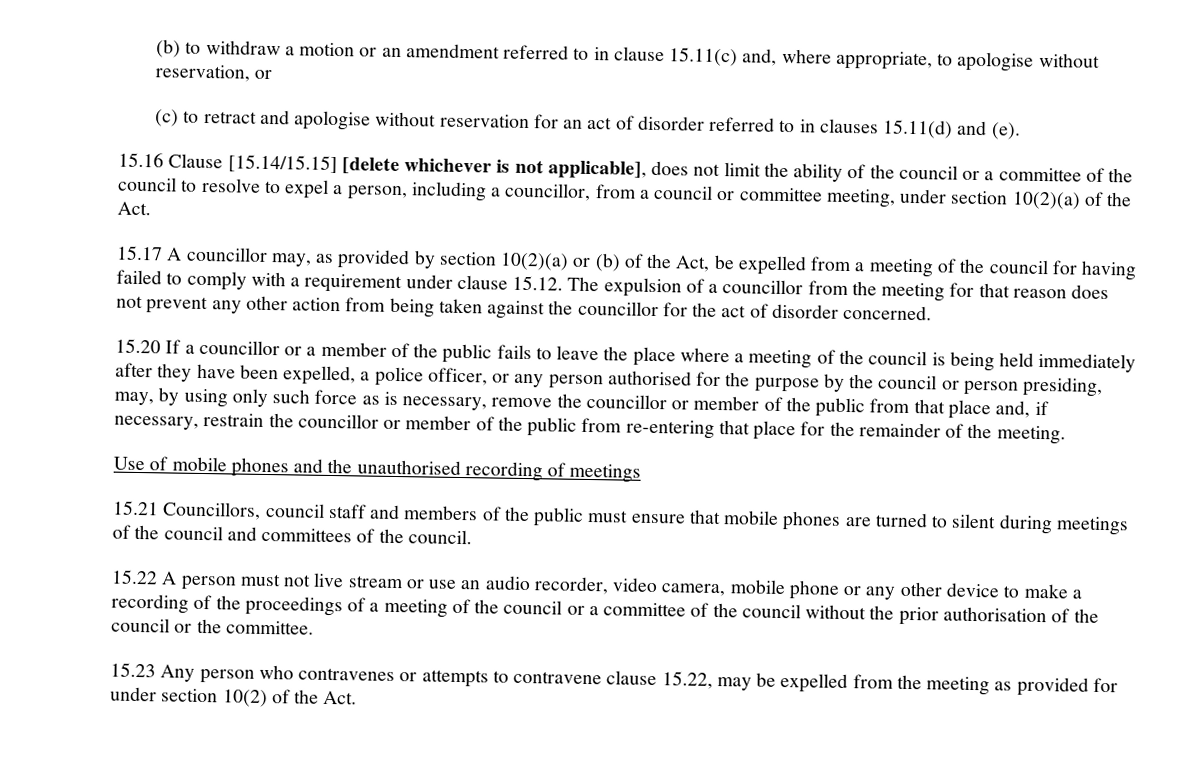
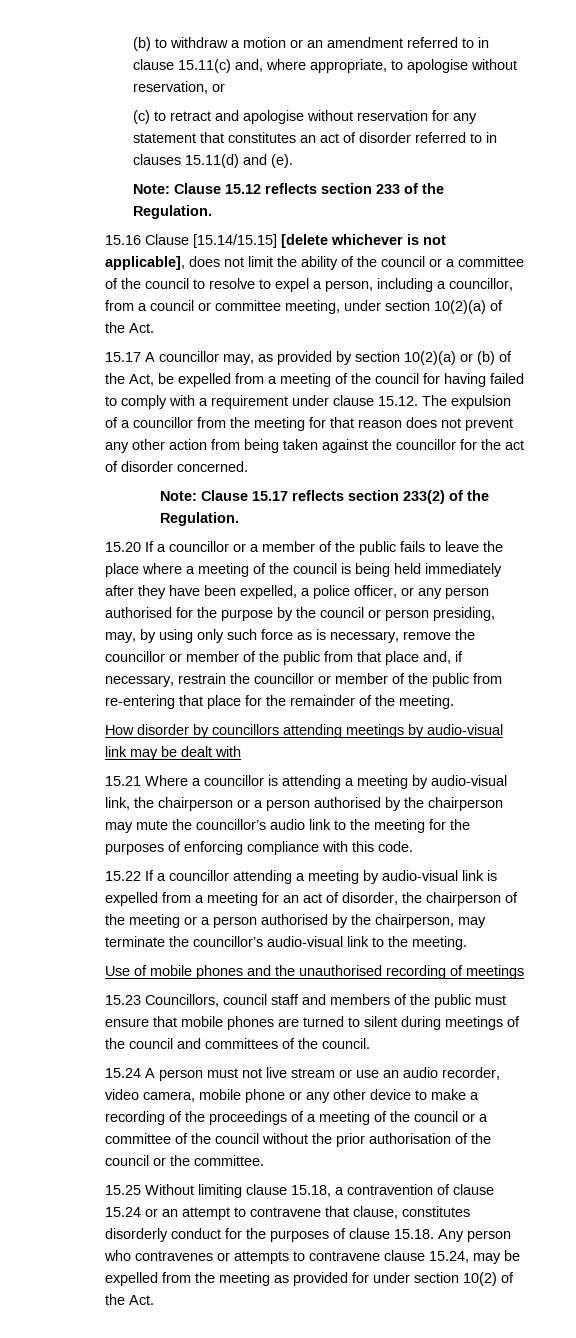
(559, 121) none -> [452,113,477,124] [132,132,296,143] any statement that constitutes
(1021, 131) none -> [132,183,444,194] [132,205,212,219] // Note: Clause 15.12 reflects section 233 of the Regulation.
(933, 312) none -> [160,490,490,504] [160,512,240,526] // Note: Clause 15.17 reflects section 233(2) of the Regulation.
(1066, 435) none -> [105,724,504,738] [105,746,242,760] [105,775,508,789] [105,797,504,811] [105,819,471,833] [105,841,414,855] [105,870,498,884] [105,892,519,906] [105,914,487,928] [105,936,468,950] // How disorder by councillors attending meetings by audio-visual link may be dealt with // 15.21 Where a councillor is attending a meeting by audio-visual link, the chairperson or a person authorised by the chairperson may mute the councillor’s audio link to the meeting for the purposes of enforcing compliance with this code. // 15.22 If a councillor attending a meeting by audio-visual link is expelled from a meeting for an act of disorder, the chairperson of the meeting or a person authorised by the chairperson, may terminate the councillor’s audio-visual link to the meeting.
[112,500,159,516] 15.21 -> [105,995,142,1005] 15.23
[110,569,158,585] 15.22 -> [105,1068,142,1078] 15.24
[109,662,156,678] 15.23 -> [105,1184,495,1198] [105,1206,471,1220] [105,1228,435,1242] 15.25 Without limiting clause 15.18, a contravention of clause 15.24 or an attempt to contravene that clause, constitutes disorderly conduct for the purposes of clause 15.18.
[661,671,713,689] 15.22, -> [429,1251,470,1263] 15.24,

